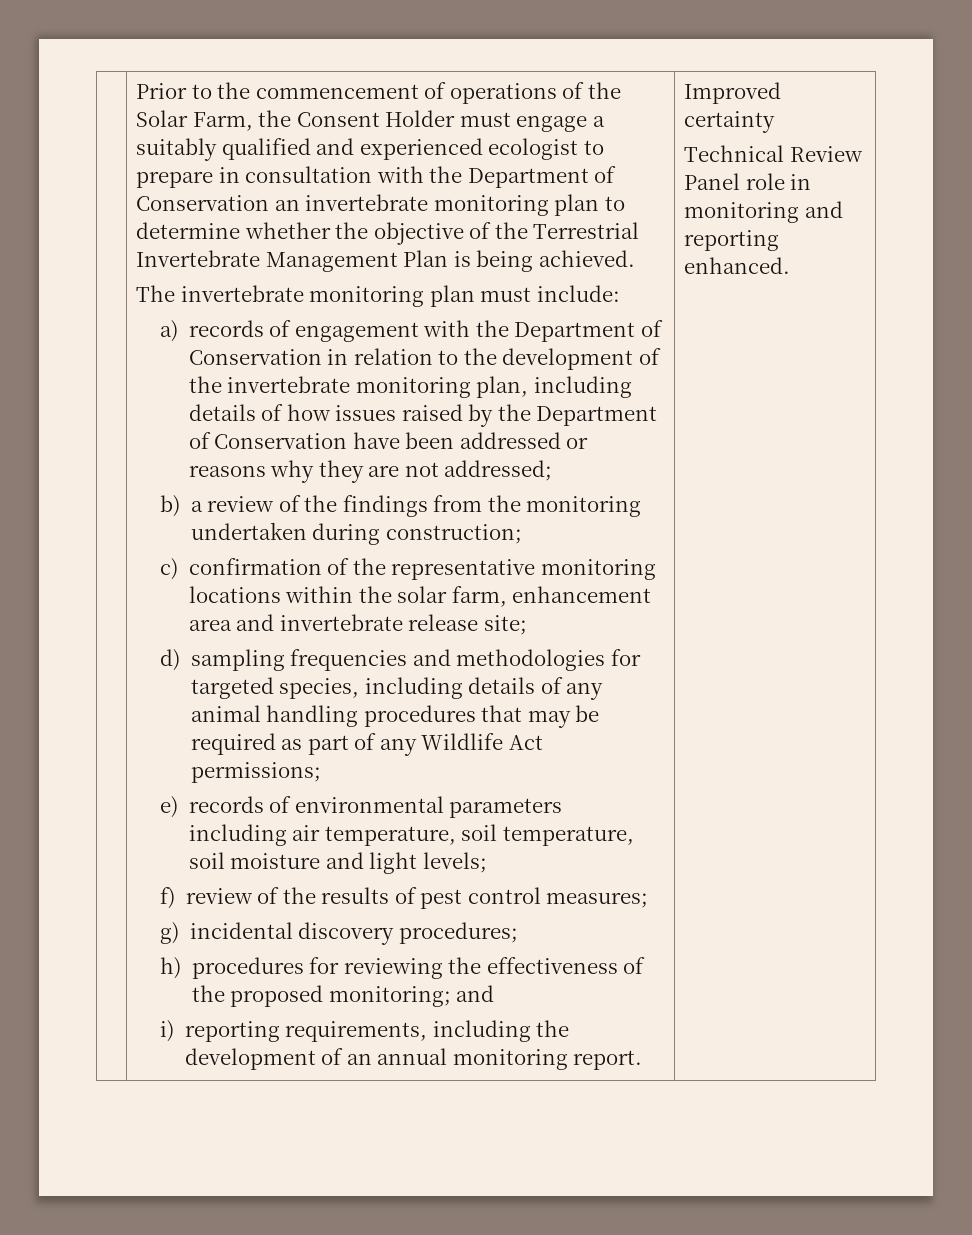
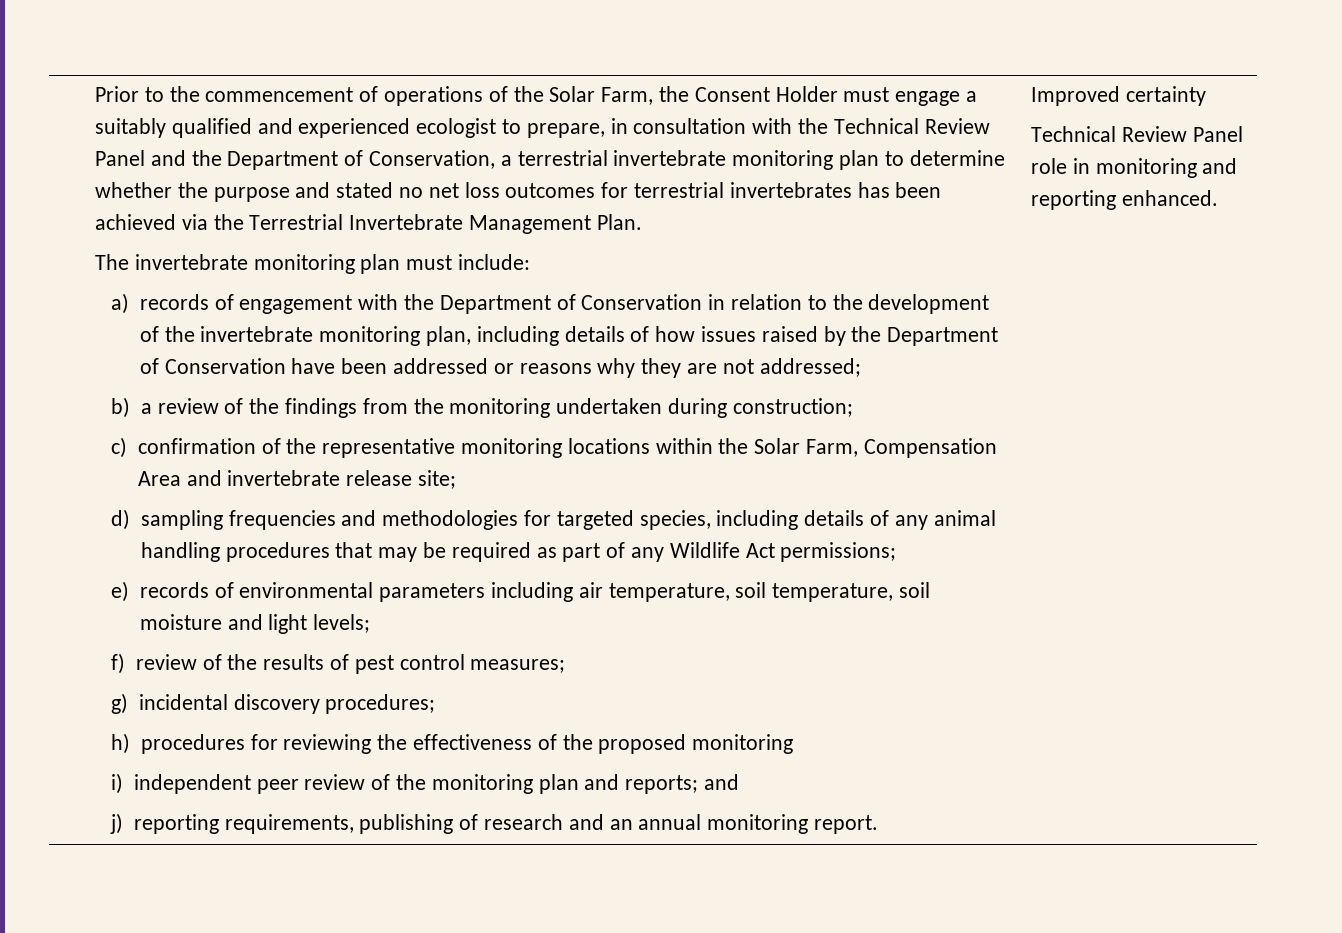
[136,171,214,188] prepare -> [526,123,605,138] prepare,
[467,166,617,188] [136,195,300,211] Department of Conservation an -> [833,118,990,134] [94,150,608,170] Technical Review Panel and the Department of Conservation, a terrestrial
[373,222,640,245] [136,250,635,272] objective of the Terrestrial Invertebrate Management Plan is being achieved. -> [213,182,942,202] [94,214,642,234] purpose and stated no net loss outcomes for terrestrial invertebrates has been achieved via the Terrestrial Invertebrate Management Plan.
[397,586,652,607] [188,619,232,631] solar farm, enhancement area -> [754,438,997,458] [137,471,181,486] Solar Farm, Compensation Area
[328,986,451,1007] monitoring; -> [692,734,794,754] [110,773,699,794] monitoring // i) independent peer review of the monitoring plan and reports;
[160,1020,175,1042] i) -> [109,813,123,834] j)
[432,1020,570,1042] [184,1048,344,1070] including the development of -> [359,814,604,834] publishing of research and

